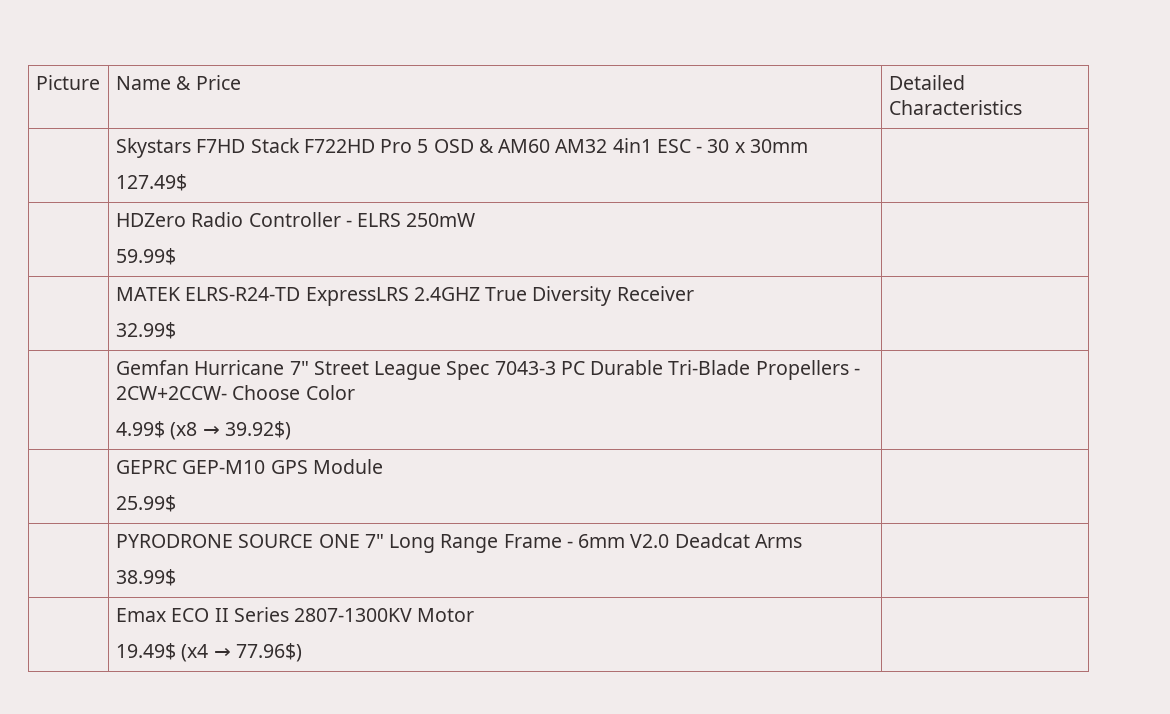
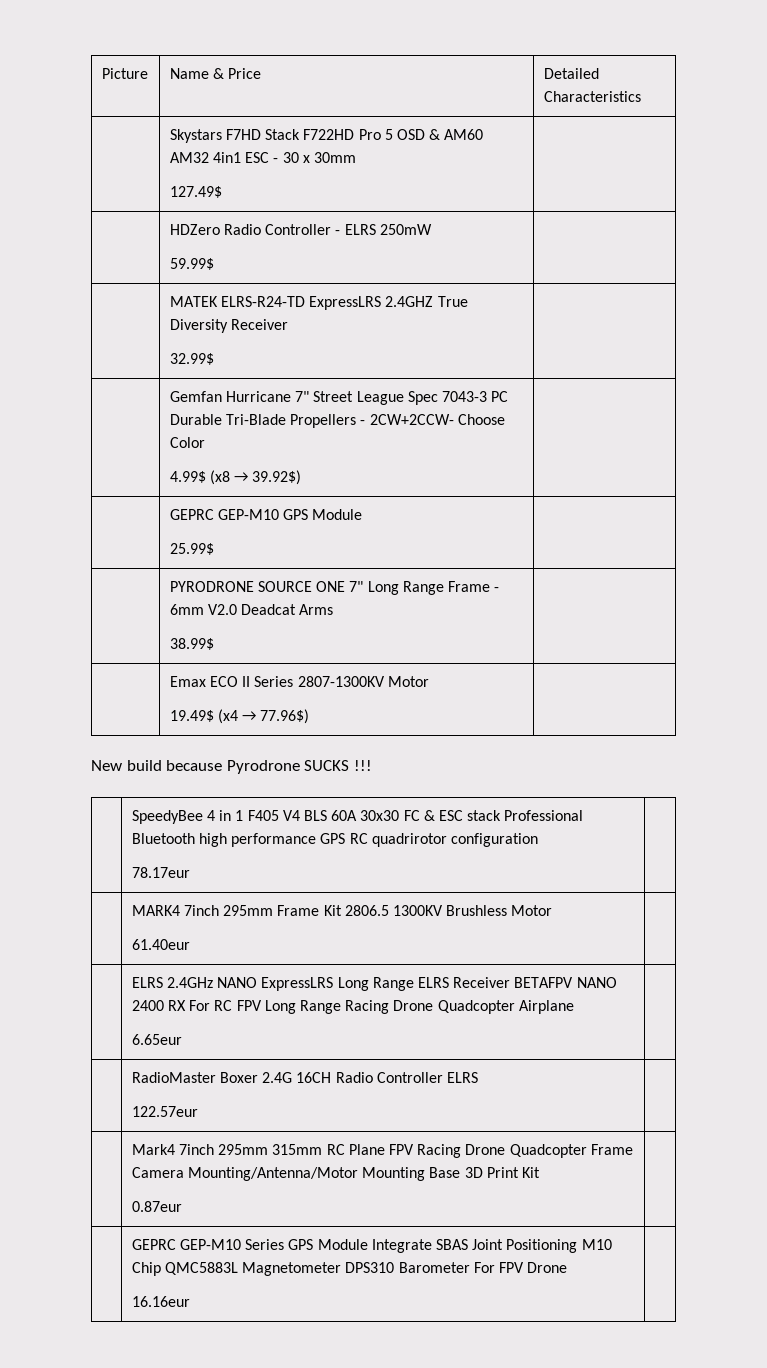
(302, 652) none -> [91,760,372,774] [131,810,584,824] [131,833,538,847] [131,867,190,878] [131,905,553,916] [131,939,190,950] [131,977,617,991] [131,1000,574,1014] [131,1034,182,1045] [131,1072,478,1083] [131,1106,198,1117] [131,1144,633,1158] [131,1167,540,1181] [131,1201,182,1212] [131,1239,612,1253] [131,1262,568,1276] [131,1296,190,1307] // New build because Pyrodrone SUCKS !!! // | SpeedyBee 4 in 1 F405 V4 BLS 60A 30x30 FC & ESC stack Professional Bluetooth high performance GPS RC quadrirotor configuration // 78.17eur | // | MARK4 7inch 295mm Frame Kit 2806.5 1300KV Brushless Motor // 61.40eur | // | ELRS 2.4GHz NANO ExpressLRS Long Range ELRS Receiver BETAFPV NANO 2400 RX For RC FPV Long Range Racing Drone Quadcopter Airplane // 6.65eur | // | RadioMaster Boxer 2.4G 16CH Radio Controller ELRS // 122.57eur | // | Mark4 7inch 295mm 315mm RC Plane FPV Racing Drone Quadcopter Frame Camera Mounting/Antenna/Motor Mounting Base 3D Print Kit // 0.87eur | // | GEPRC GEP-M10 Series GPS Module Integrate SBAS Joint Positioning M10 Chip QMC5883L Magnetometer DPS310 Barometer For FPV Drone // 16.16eur |

